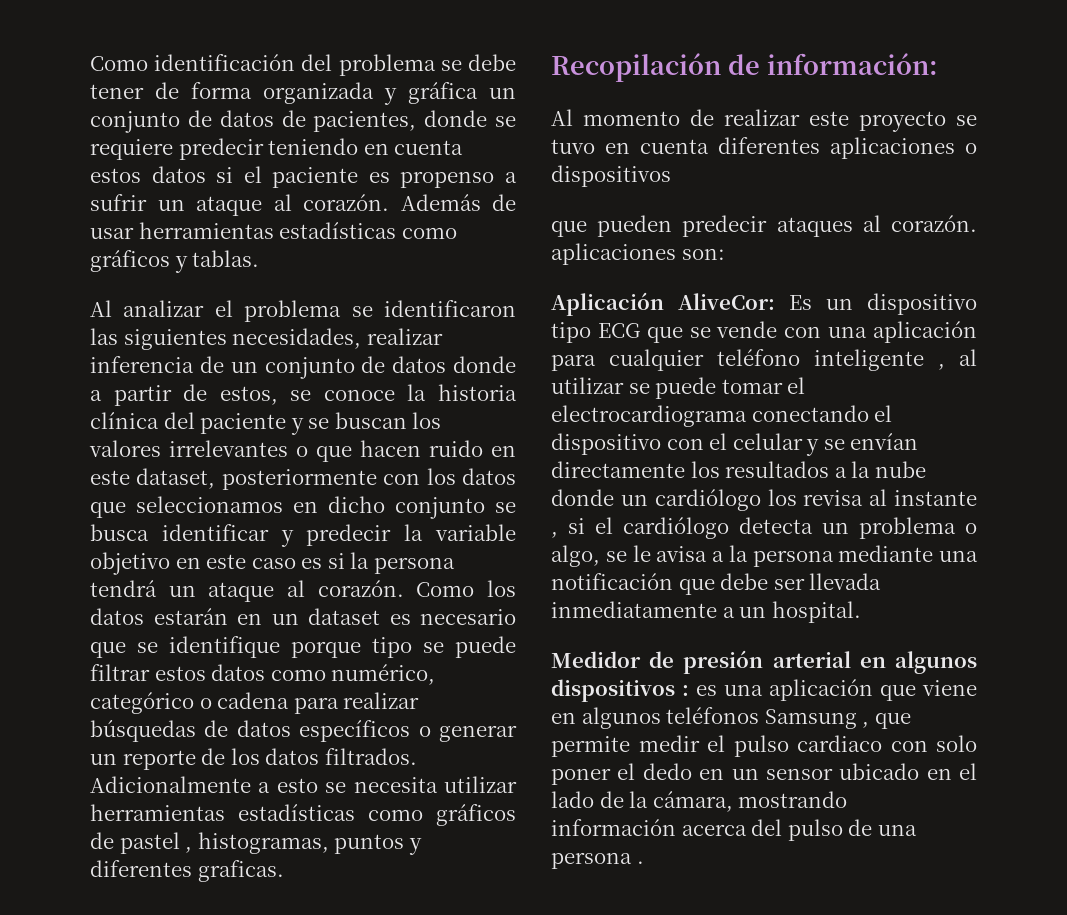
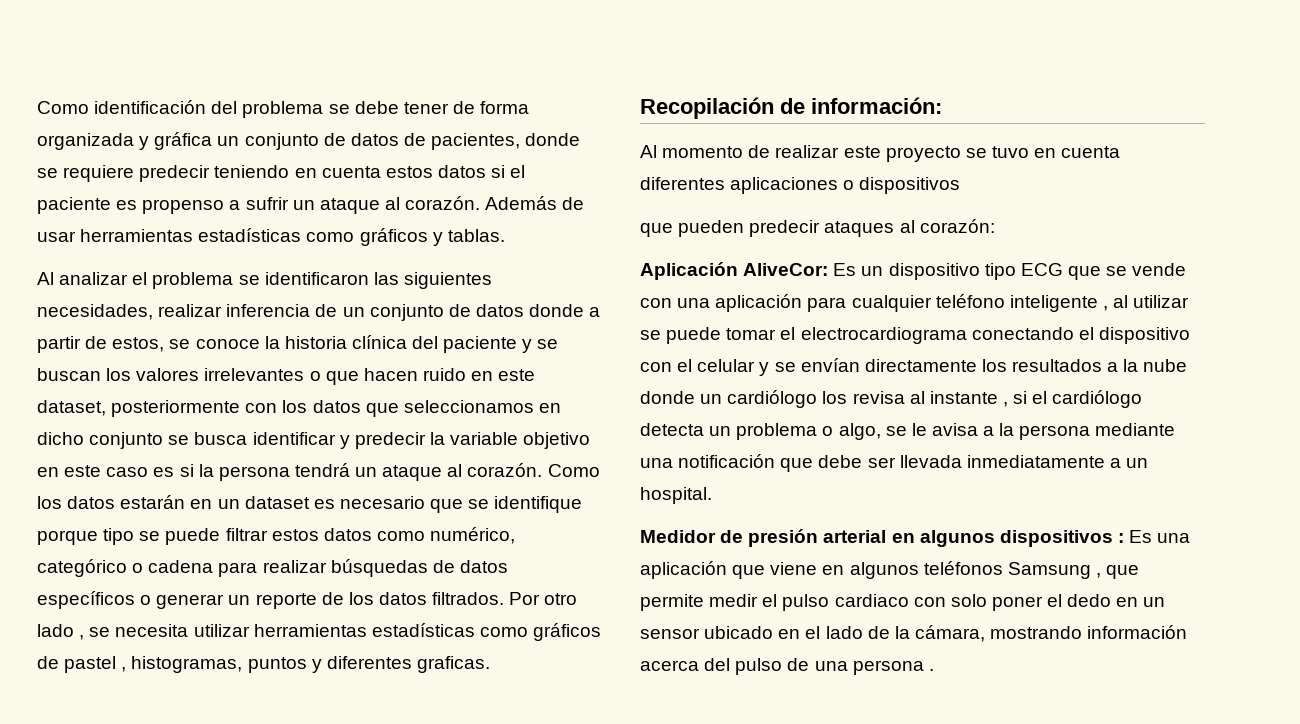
[90,776,318,793] Adicionalmente a esto -> [509,592,578,605] [37,624,85,640] Por otro lado ,
[891,215,977,232] [551,243,725,265] corazón. aplicaciones son: -> [919,219,995,233] corazón:
[696,685,717,696] es -> [1129,530,1153,543] Es

